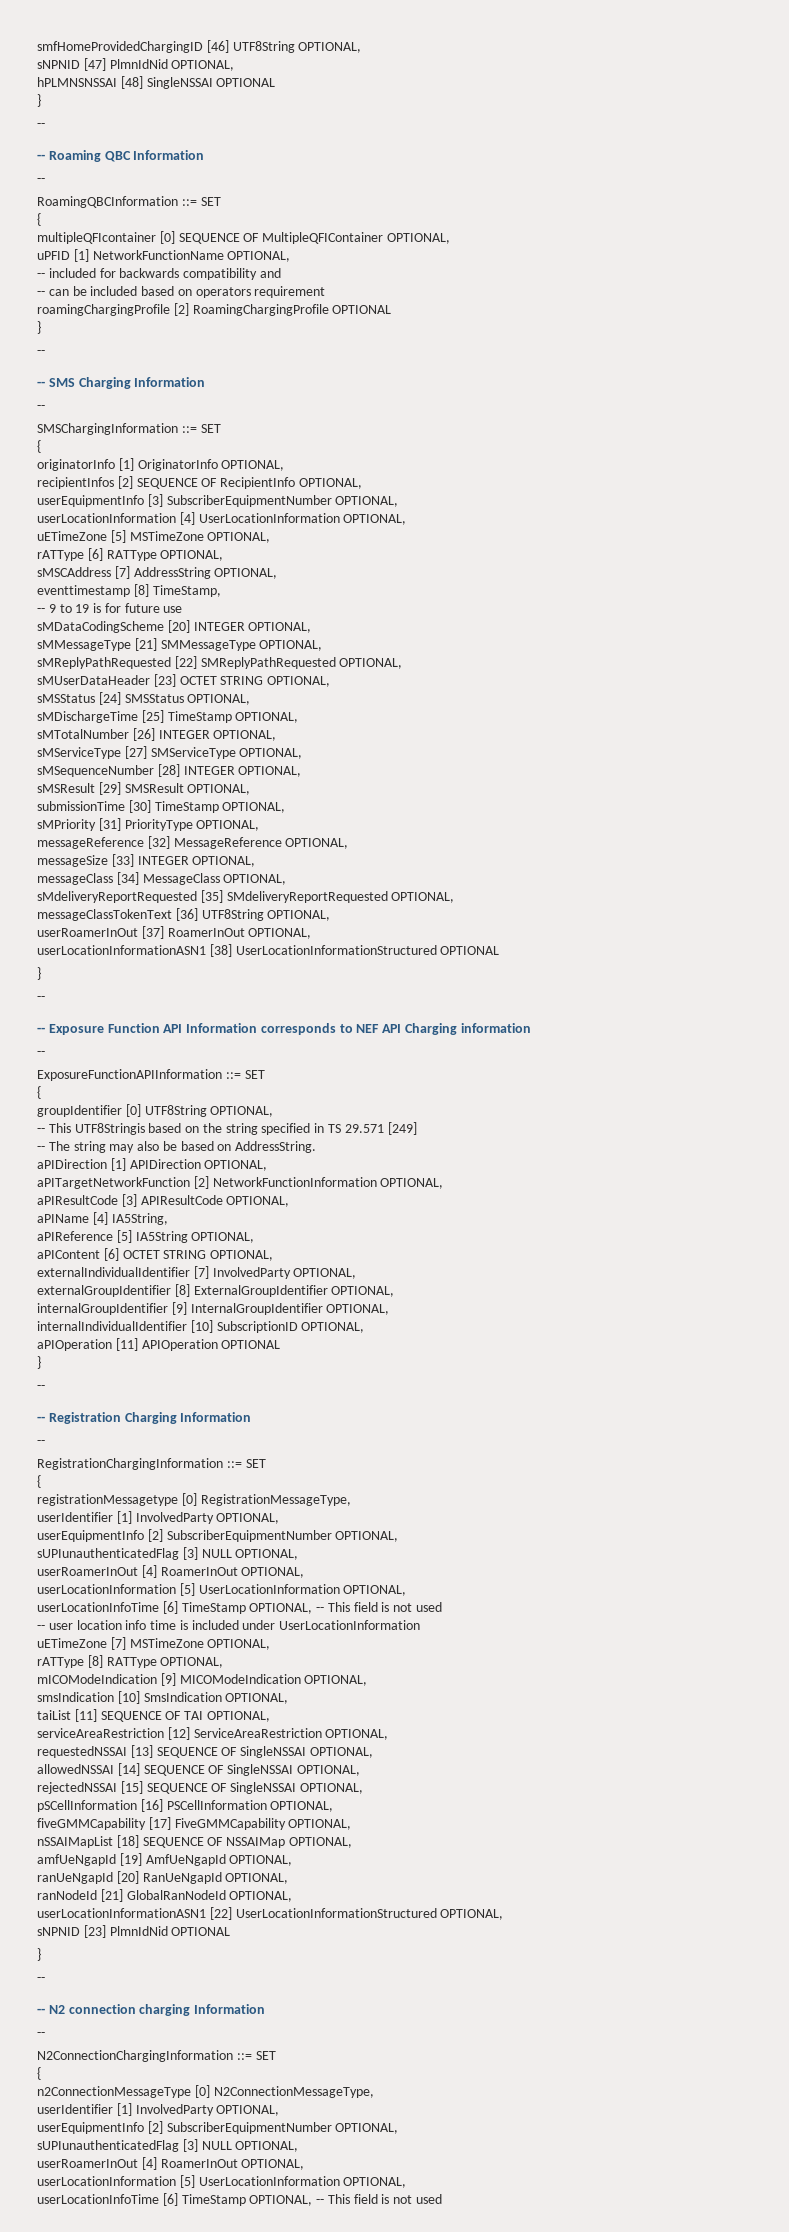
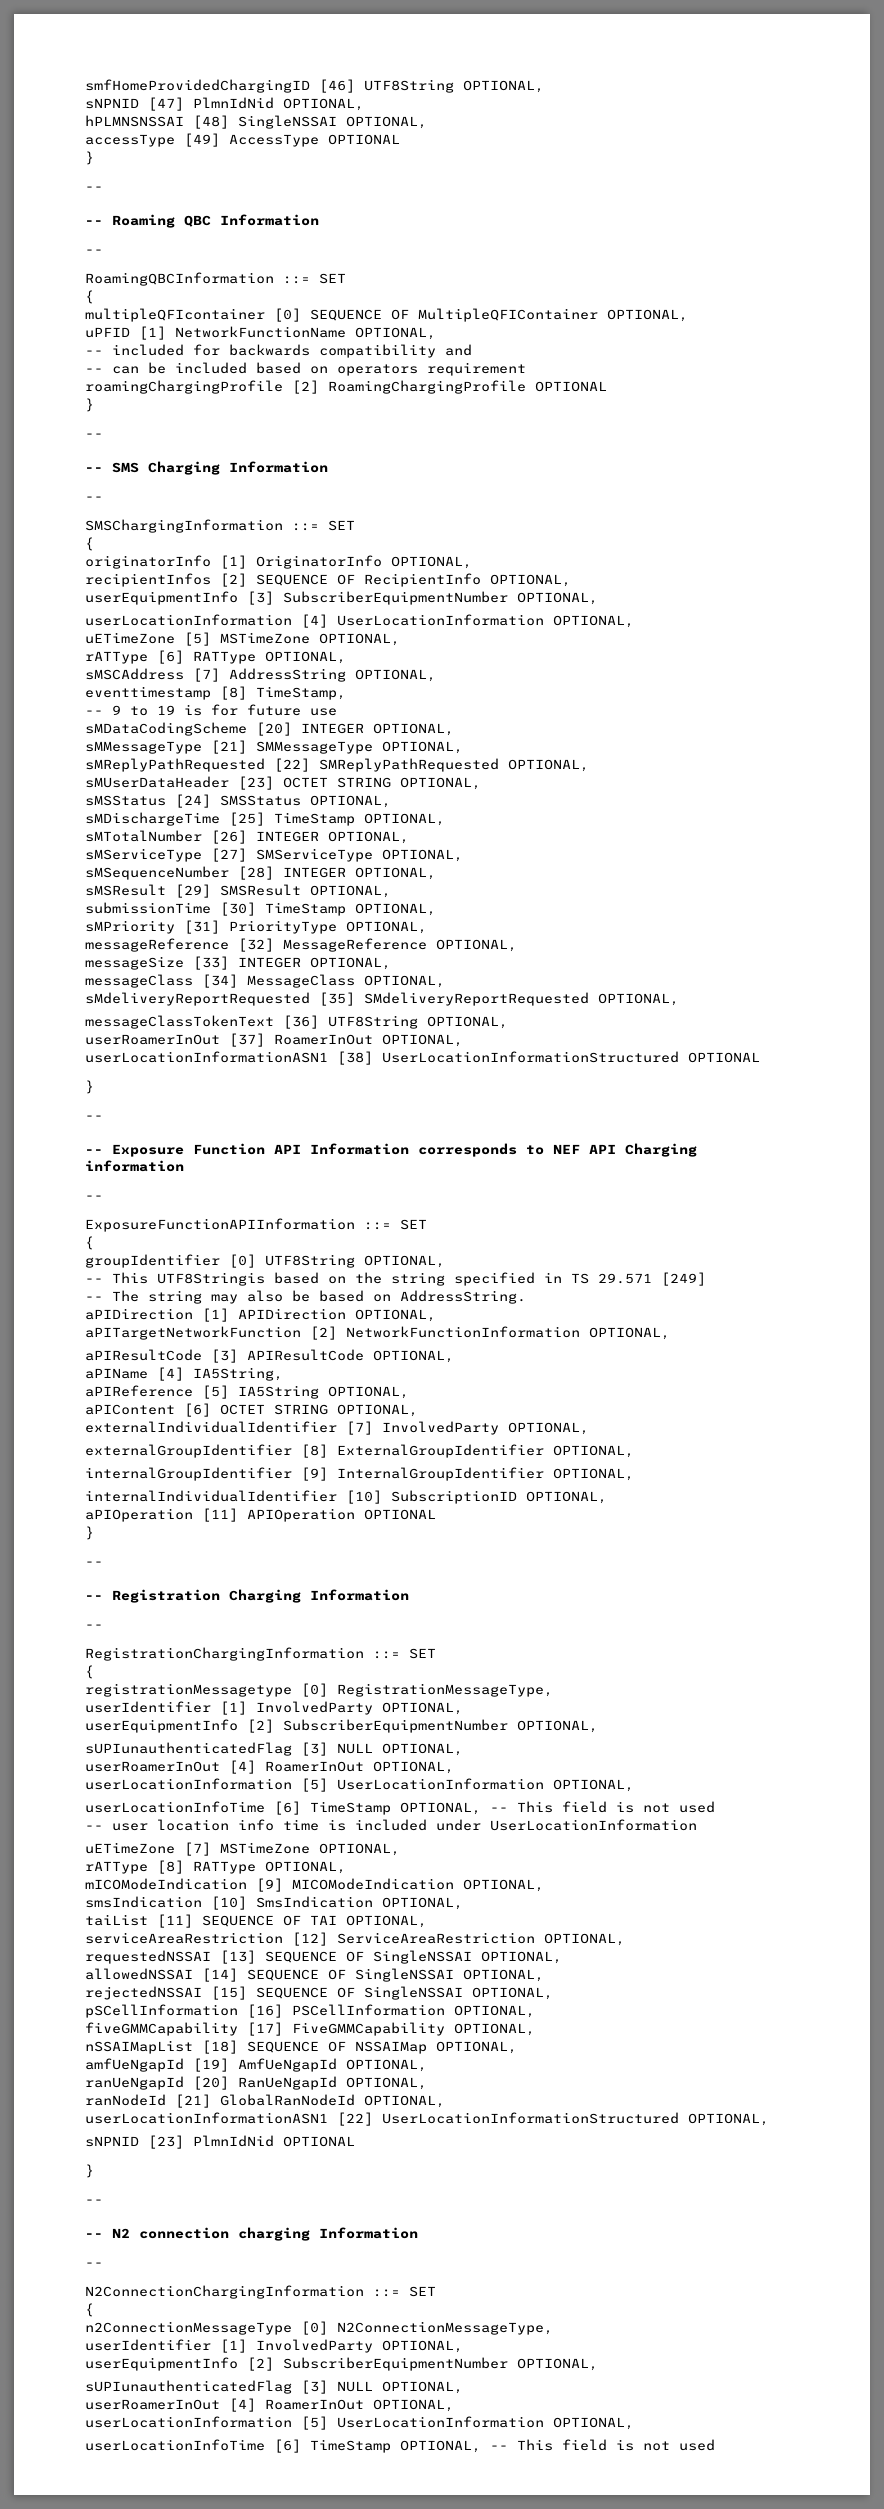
(213, 83) none -> [346,116,427,129] [85,133,319,147] OPTIONAL, // accessType [49] AccessType

